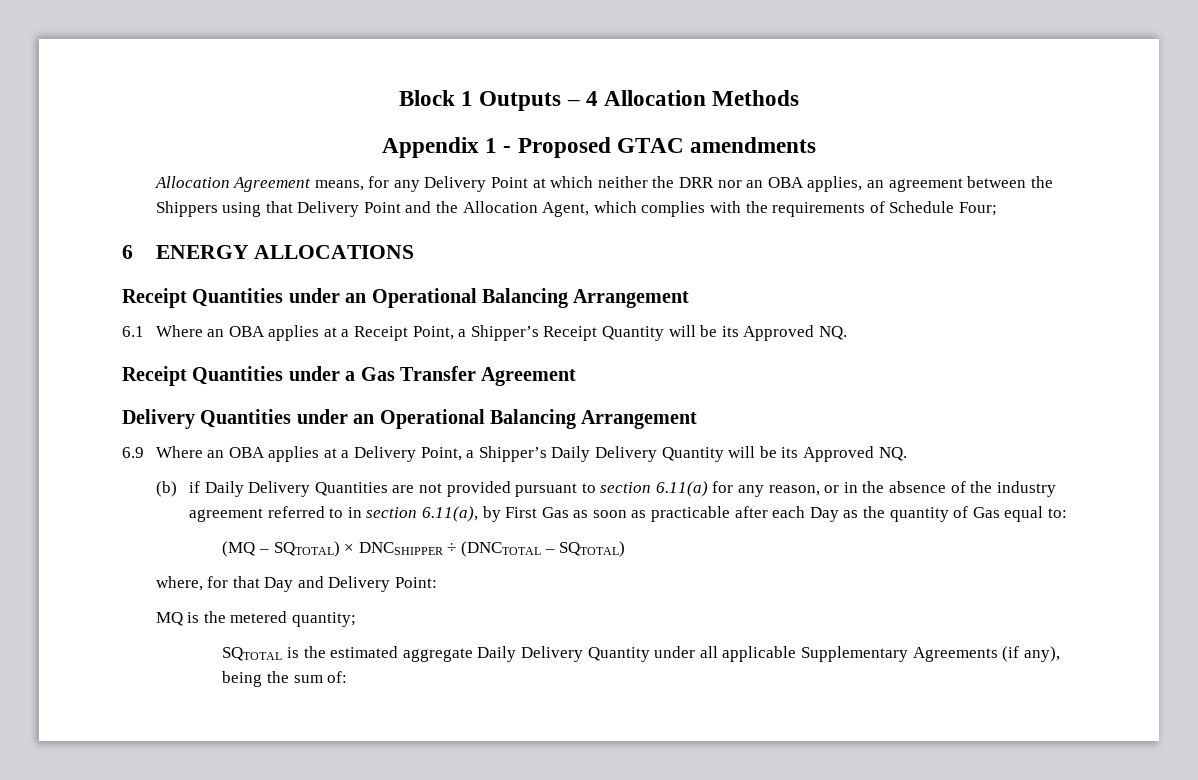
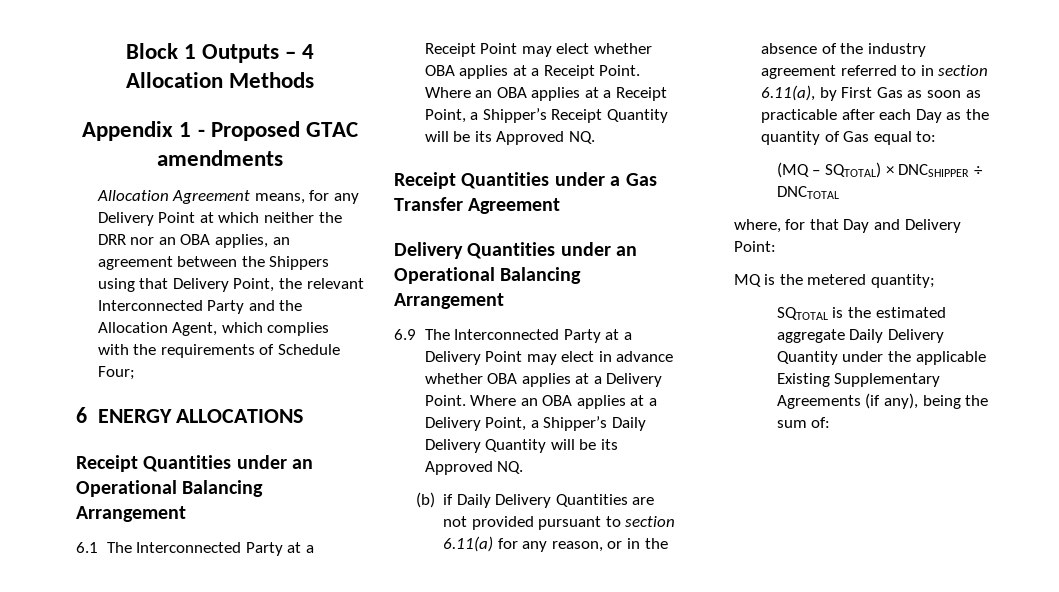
[363,202,401,213] Point -> [233,278,364,292] [97,300,245,314] Point, the relevant Interconnected Party
(144, 331) none -> [106,542,314,556] [424,43,652,57] [424,65,641,79] The Interconnected Party at a Receipt Point may elect whether OBA applies at a Receipt Point.
(144, 452) none -> [424,329,632,343] [424,351,674,365] [424,373,663,387] [424,395,466,406] The Interconnected Party at a Delivery Point may elect in advance whether OBA applies at a Delivery Point.
[461,541,626,557] (DNCTOTAL – SQTOTAL) -> [776,186,839,199] DNCTOTAL
[699,646,797,662] all applicable -> [887,351,986,365] [776,373,830,387] the applicable Existing

